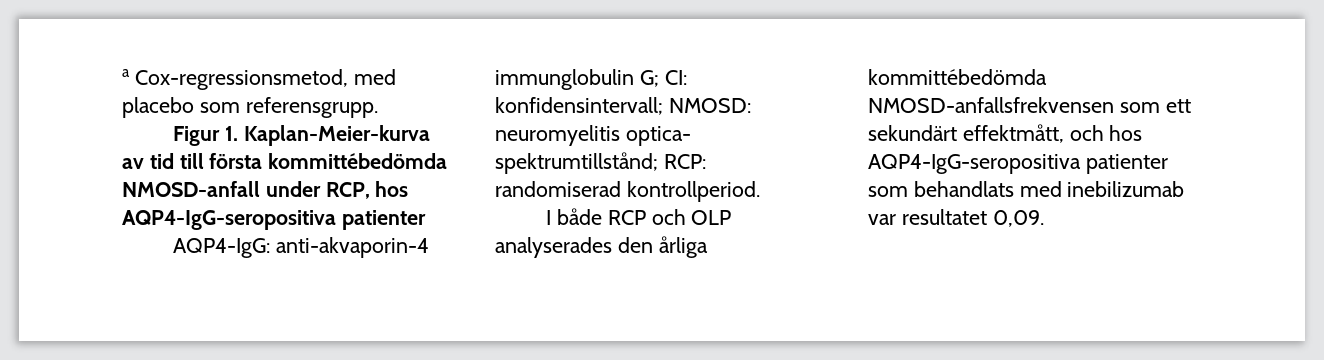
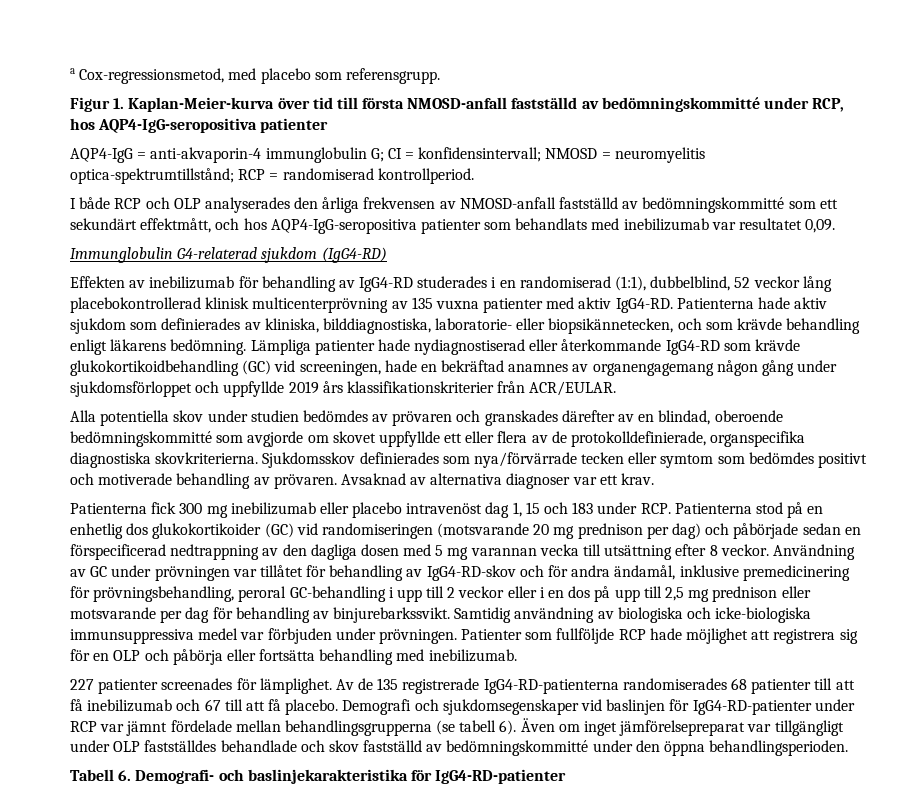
[122,158,144,169] av -> [277,98,310,109] över
[268,153,448,169] [122,181,260,197] kommittébedömda NMOSD-anfall -> [407,97,760,112] NMOSD-anfall fastställd av bedömningskommitté
[173,238,271,258] AQP4-IgG: -> [70,148,147,163] AQP4-IgG =
[664,70,687,85] [495,97,751,115] [495,125,691,146] [495,152,706,174] CI: konfidensintervall; NMOSD: neuromyelitis optica- spektrumtillstånd; RCP: -> [387,147,705,163] [70,168,279,184] CI = konfidensintervall; NMOSD = neuromyelitis optica-spektrumtillstånd; RCP =
[868,69,1047,85] [868,97,1114,113] kommittébedömda NMOSD-anfallsfrekvensen -> [363,197,785,213] frekvensen av NMOSD-anfall fastställd av bedömningskommitté
(1044, 218) none -> [70,247,387,263] [70,276,832,292] [70,297,828,313] [70,318,861,334] [70,339,801,355] [70,360,838,376] [70,381,617,397] [70,410,783,426] [70,431,806,447] [70,452,868,468] [70,473,655,489] [70,502,824,518] [70,523,861,539] [70,544,855,560] [70,565,850,581] [70,586,811,602] [70,607,812,623] [70,628,858,644] [70,649,517,665] [70,678,855,694] [70,699,855,715] [70,718,844,736] [70,740,849,756] [70,769,567,784] // Immunglobulin G4-relaterad sjukdom (IgG4-RD) // Effekten av inebilizumab för behandling av IgG4-RD studerades i en randomiserad (1:1), dubbelblind, 52 veckor lång placebokontrollerad klinisk multicenterprövning av 135 vuxna patienter med aktiv IgG4-RD. Patienterna hade aktiv sjukdom som definierades av kliniska, bilddiagnostiska, laboratorie- eller biopsikännetecken, och som krävde behandling enligt läkarens bedömning. Lämpliga patienter hade nydiagnostiserad eller återkommande IgG4-RD som krävde glukokortikoidbehandling (GC) vid screeningen, hade en bekräftad anamnes av organengagemang någon gång under sjukdomsförloppet och uppfyllde 2019 års klassifikationskriterier från ACR/EULAR. // Alla potentiella skov under studien bedömdes av prövaren och granskades därefter av en blindad, oberoende bedömningskommitté som avgjorde om skovet uppfyllde ett eller flera av de protokolldefinierade, organspecifika diagnostiska skovkriterierna. Sjukdomsskov definierades som nya/förvärrade tecken eller symtom som bedömdes positivt och motiverade behandling av prövaren. Avsaknad av alternativa diagnoser var ett krav. // Patienterna fick 300 mg inebilizumab eller placebo intravenöst dag 1, 15 och 183 under RCP. Patienterna stod på en enhetlig dos glukokortikoider (GC) vid randomiseringen (motsvarande 20 mg prednison per dag) och påbörjade sedan en förspecificerad nedtrappning av den dagliga dosen med 5 mg varannan vecka till utsättning efter 8 veckor. Användning av GC under prövningen var tillåtet för behandling av IgG4-RD-skov och för andra ändamål, inklusive premedicinering för prövningsbehandling, peroral GC-behandling i upp till 2 veckor eller i en dos på upp till 2,5 mg prednison eller motsvarande per dag för behandling av binjurebarkssvikt. Samtidig användning av biologiska och icke-biologiska immunsuppressiva medel var förbjuden under prövningen. Patienter som fullföljde RCP hade möjlighet att registrera sig för en OLP och påbörja eller fortsätta behandling med inebilizumab. // 227 patienter screenades för lämplighet. Av de 135 registrerade IgG4-RD-patienterna randomiserades 68 patienter till att få inebilizumab och 67 till att få placebo. Demografi och sjukdomsegenskaper vid baslinjen för IgG4-RD-patienter under RCP var jämnt fördelade mellan behandlingsgrupperna (se tabell 6). Även om inget jämförelsepreparat var tillgängligt under OLP fastställdes behandlade och skov fastställd av bedömningskommitté under den öppna behandlingsperioden. // Tabell 6. Demografi- och baslinjekarakteristika för IgG4-RD-patienter

